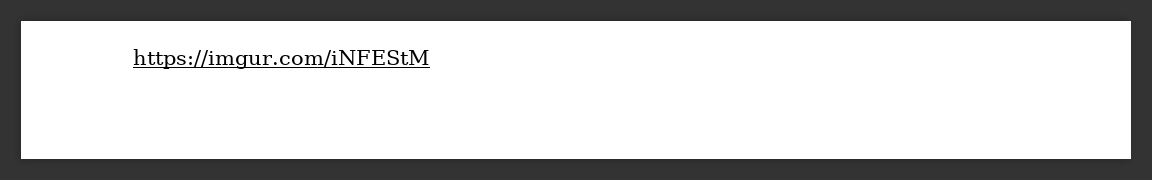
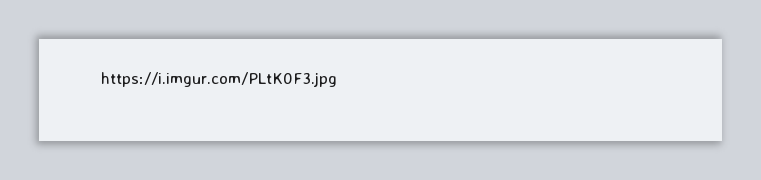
[133,49,430,69] https://imgur.com/iNFEStM -> [101,72,337,87] https://i.imgur.com/PLtK0F3.jpg

